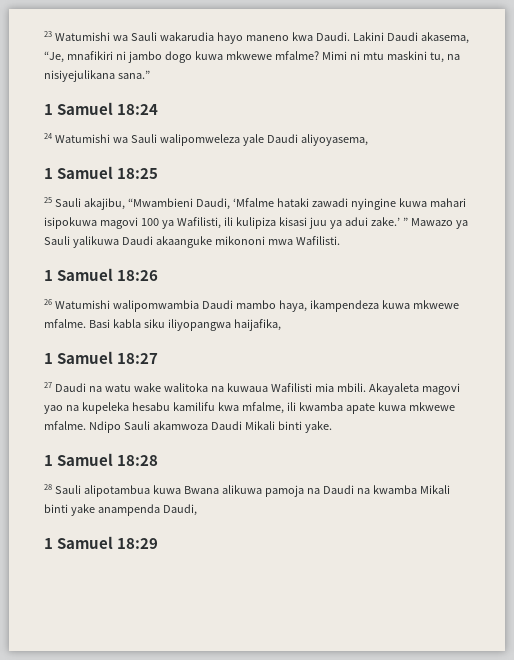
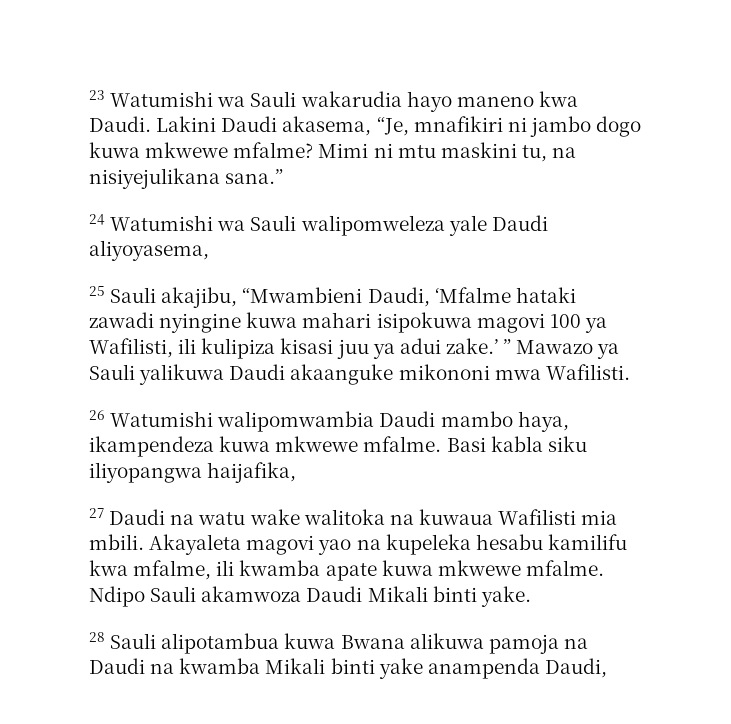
[44,102,159,115] // 1 Samuel 18:24 -> (284, 176) none
[44,166,159,179] // 1 Samuel 18:25 -> (209, 250) none
[44,268,159,281] // 1 Samuel 18:26 -> (630, 372) none
[44,351,159,364] // 1 Samuel 18:27 -> (297, 472) none
[44,453,159,466] // 1 Samuel 18:28 -> (531, 596) none
[44,536,159,549] // 1 Samuel 18:29 -> (607, 668) none

